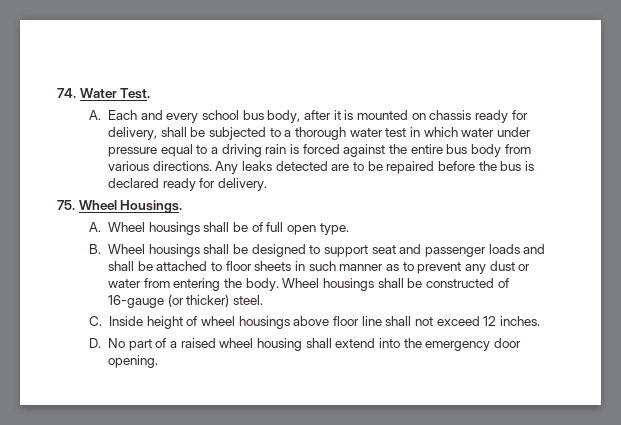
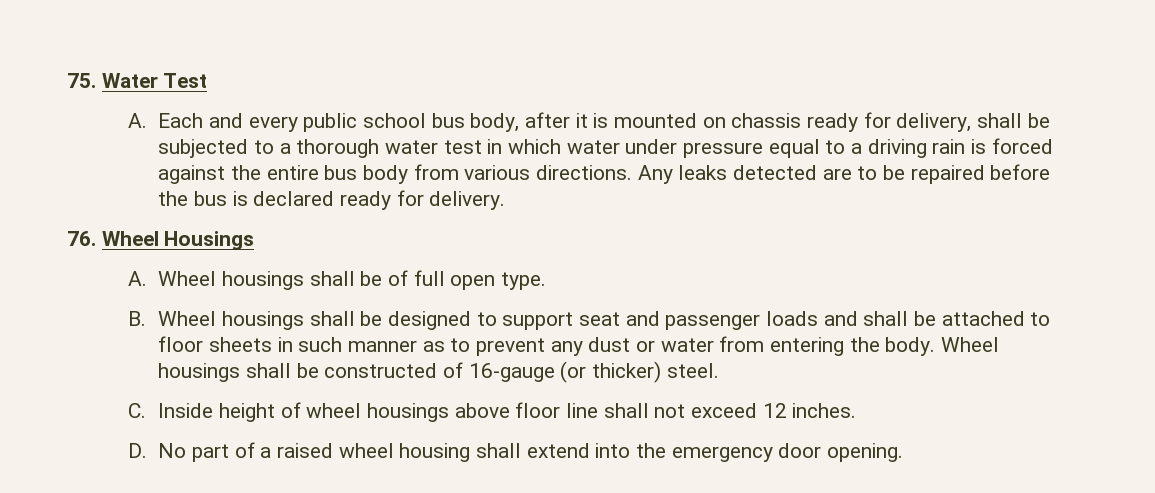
[57,88,151,99] 74. Water Test. -> [67,73,208,88] 75. Water Test
(199, 118) none -> [303,113,358,132] public
[57,200,183,213] 75. Wheel Housings. -> [67,231,255,250] 76. Wheel Housings

